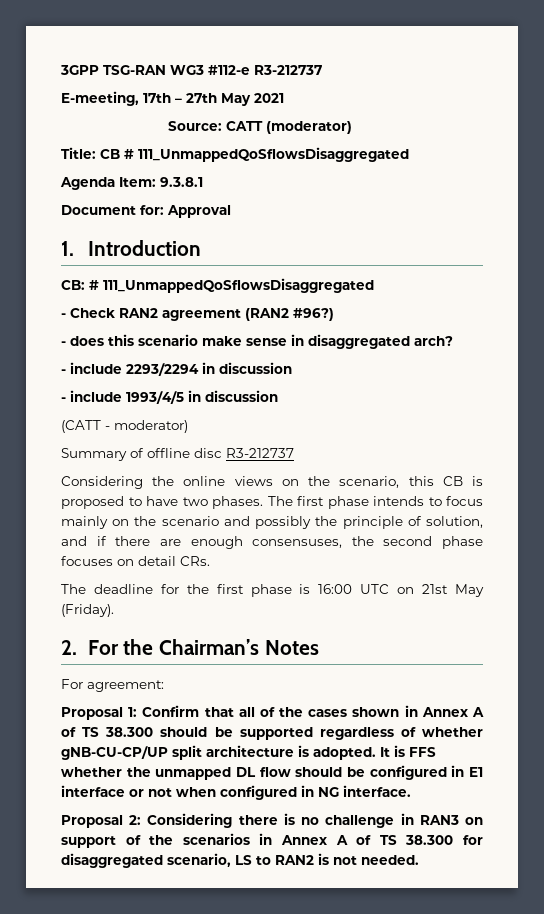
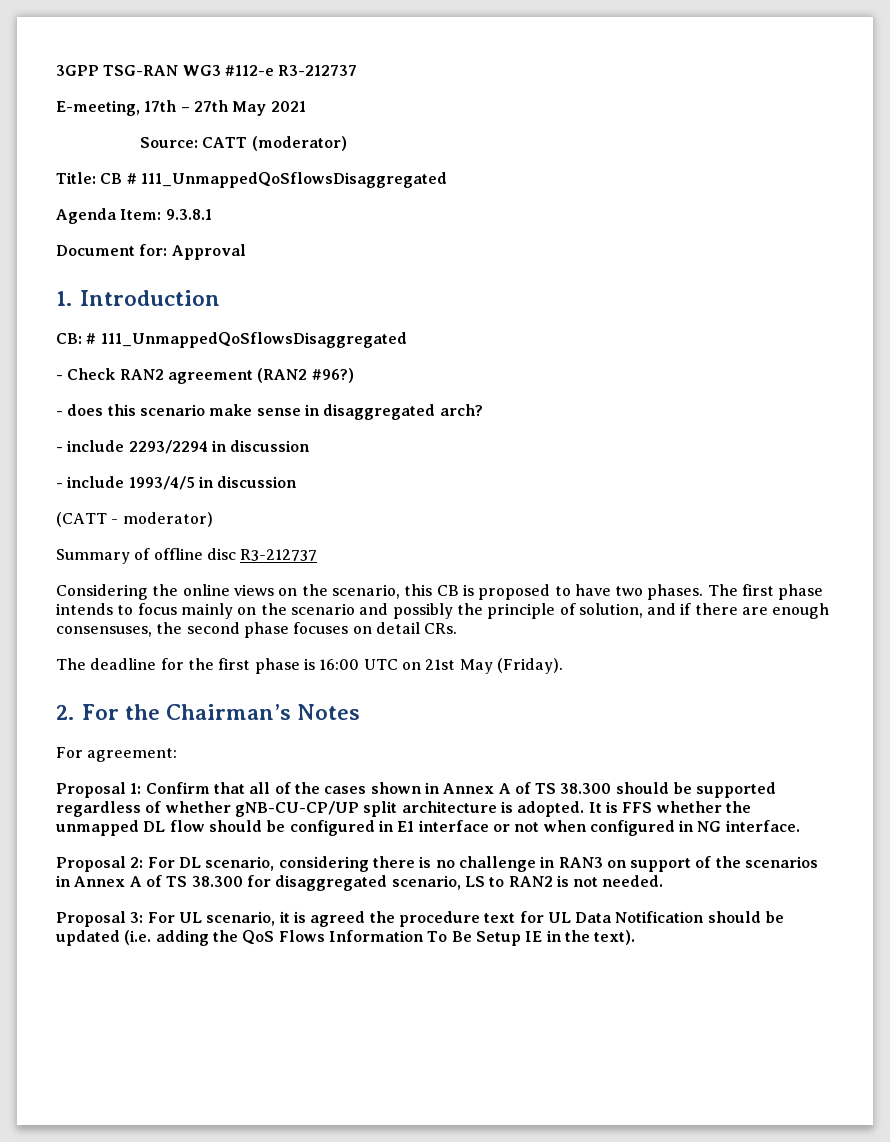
[147,813,233,828] Considering -> [147,856,369,872] For DL scenario, considering
(419, 860) none -> [56,911,785,927] [55,930,636,946] // Proposal 3: For UL scenario, it is agreed the procedure text for UL Data Notification should be updated (i.e. adding the QoS Flows Information To Be Setup IE in the text).

